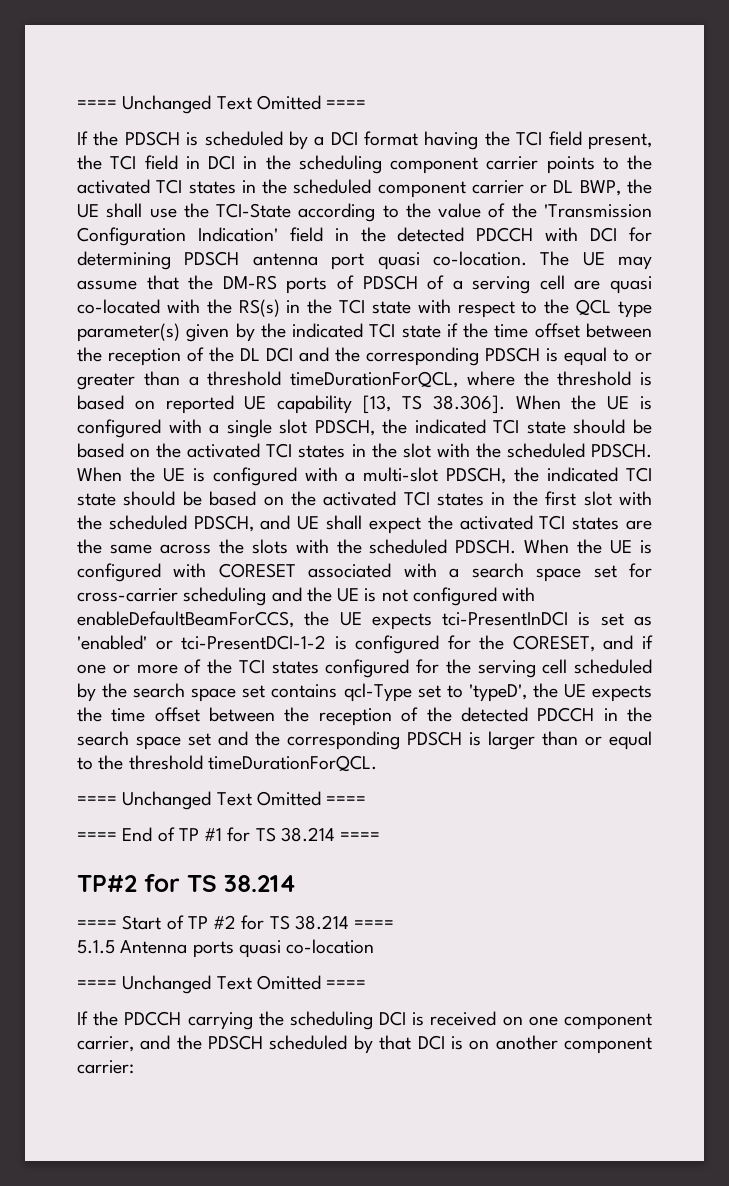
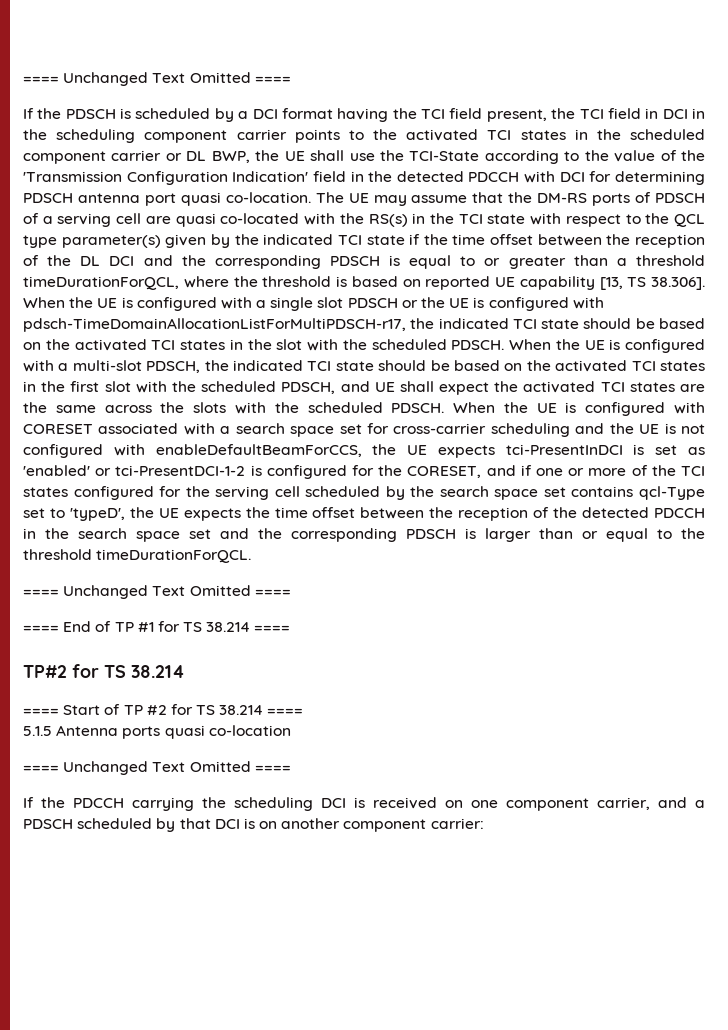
[314,419,375,436] PDSCH, -> [347,297,604,311] [23,318,406,332] PDSCH or the UE is configured with pdsch-TimeDomainAllocationListForMultiPDSCH-r17,
[176,1035,202,1050] the -> [695,800,705,808] a

